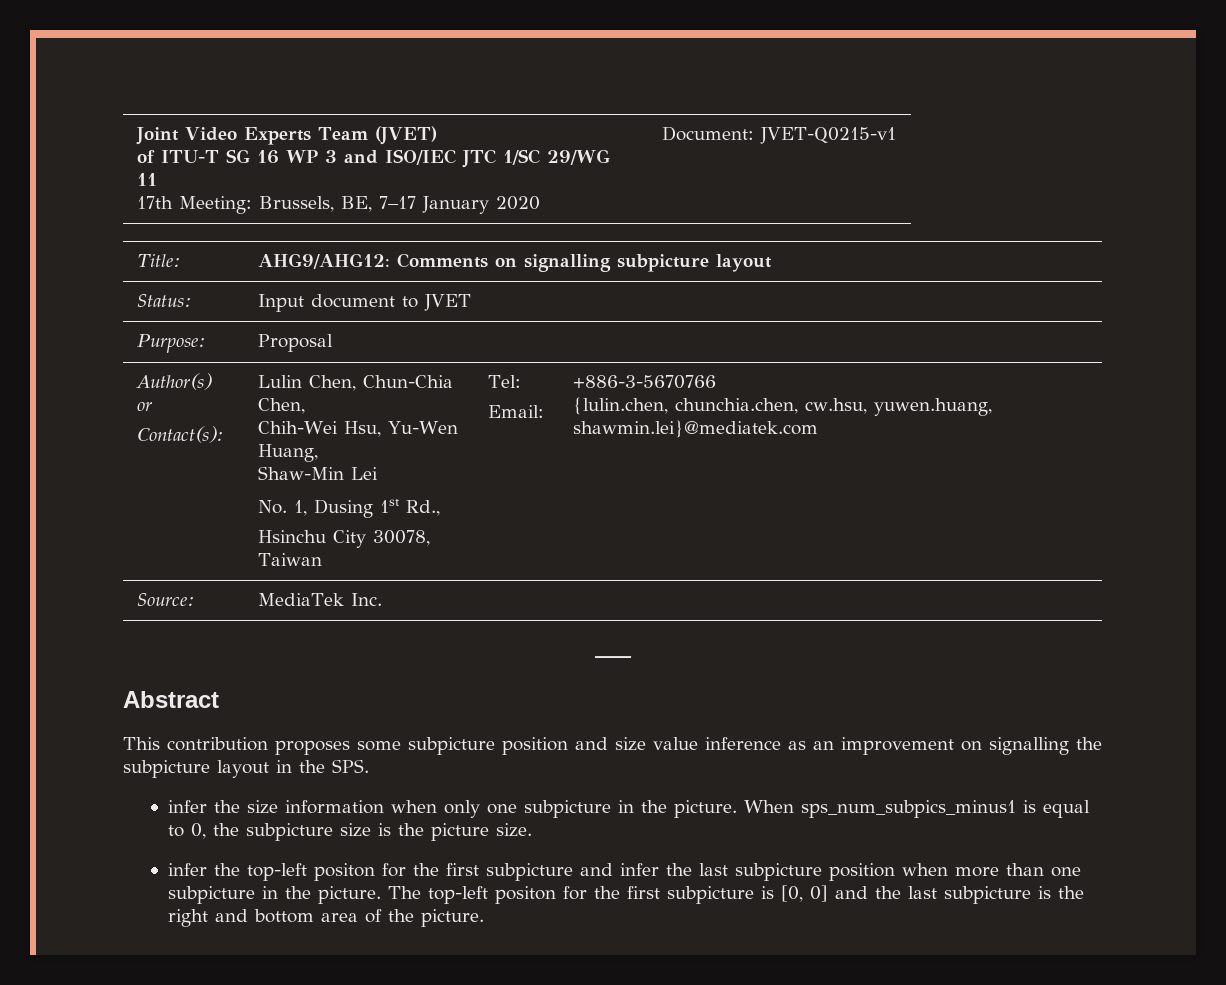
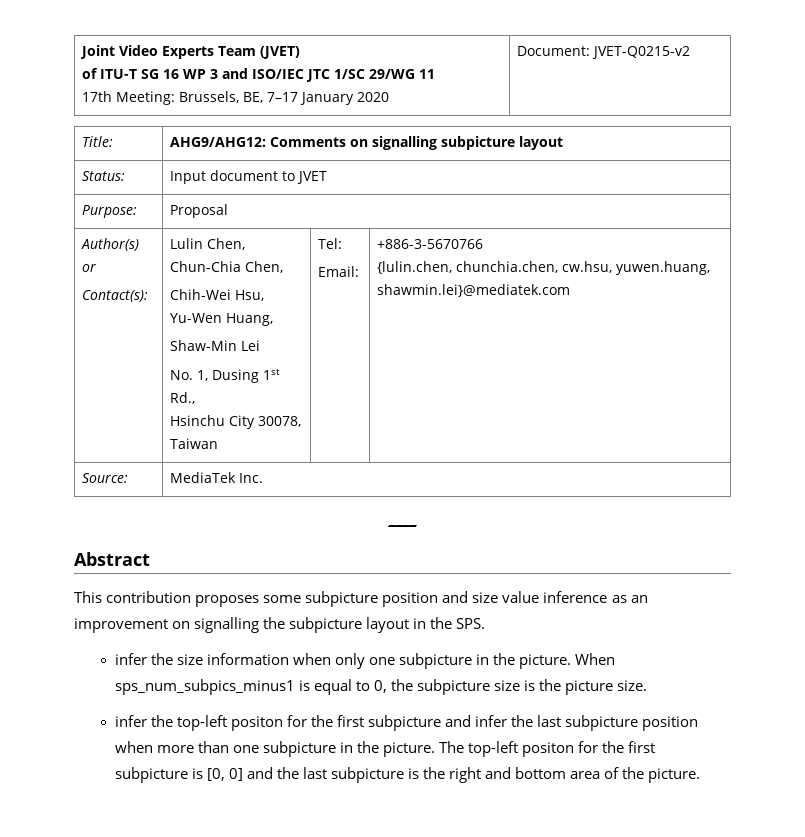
[759,127,896,144] JVET-Q0215-v1 -> [592,46,691,59] JVET-Q0215-v2

